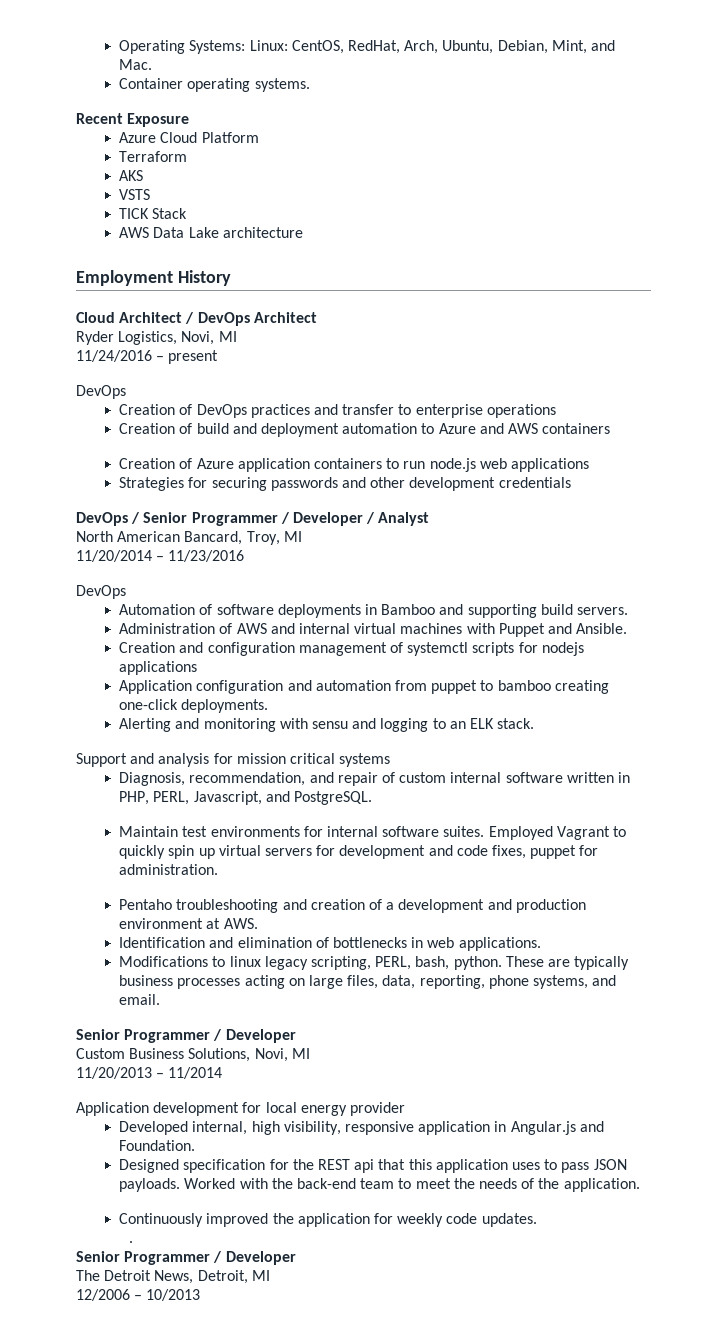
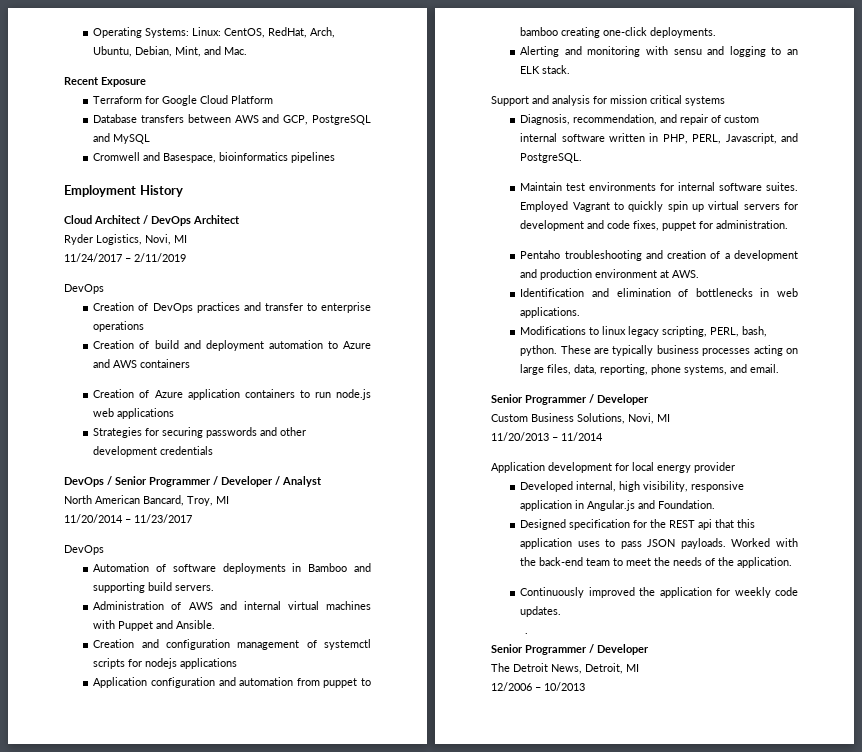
[119,78,310,92] // Container operating systems. -> (248, 51) none
[119,132,157,143] Azure -> [93,95,198,106] Terraform for Google
[119,151,188,162] [119,170,144,181] [119,189,151,200] [119,208,188,219] [119,227,303,238] Terraform // AKS // VSTS // TICK Stack // AWS Data Lake architecture -> [93,114,371,125] [93,133,151,144] [93,152,336,163] Database transfers between AWS and GCP, PostgreSQL and MySQL // Cromwell and Basespace, bioinformatics pipelines
[76,350,219,364] 11/24/2016 – present -> [64,253,186,262] 11/24/2017 – 2/11/2019
[168,550,245,562] 11/23/2016 -> [134,514,192,523] 11/23/2017

